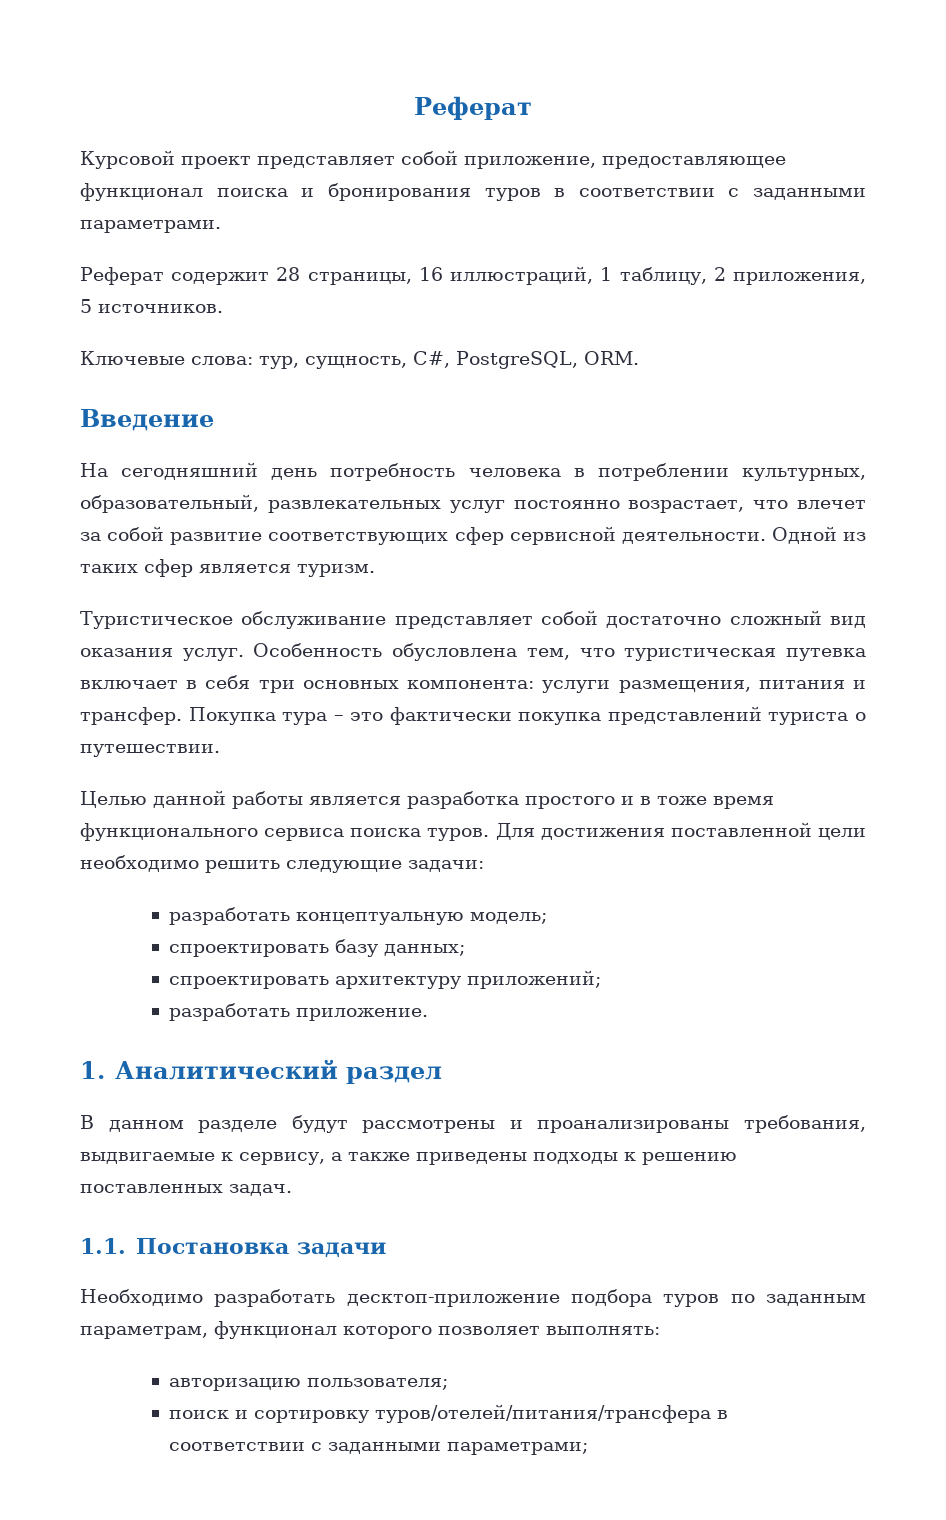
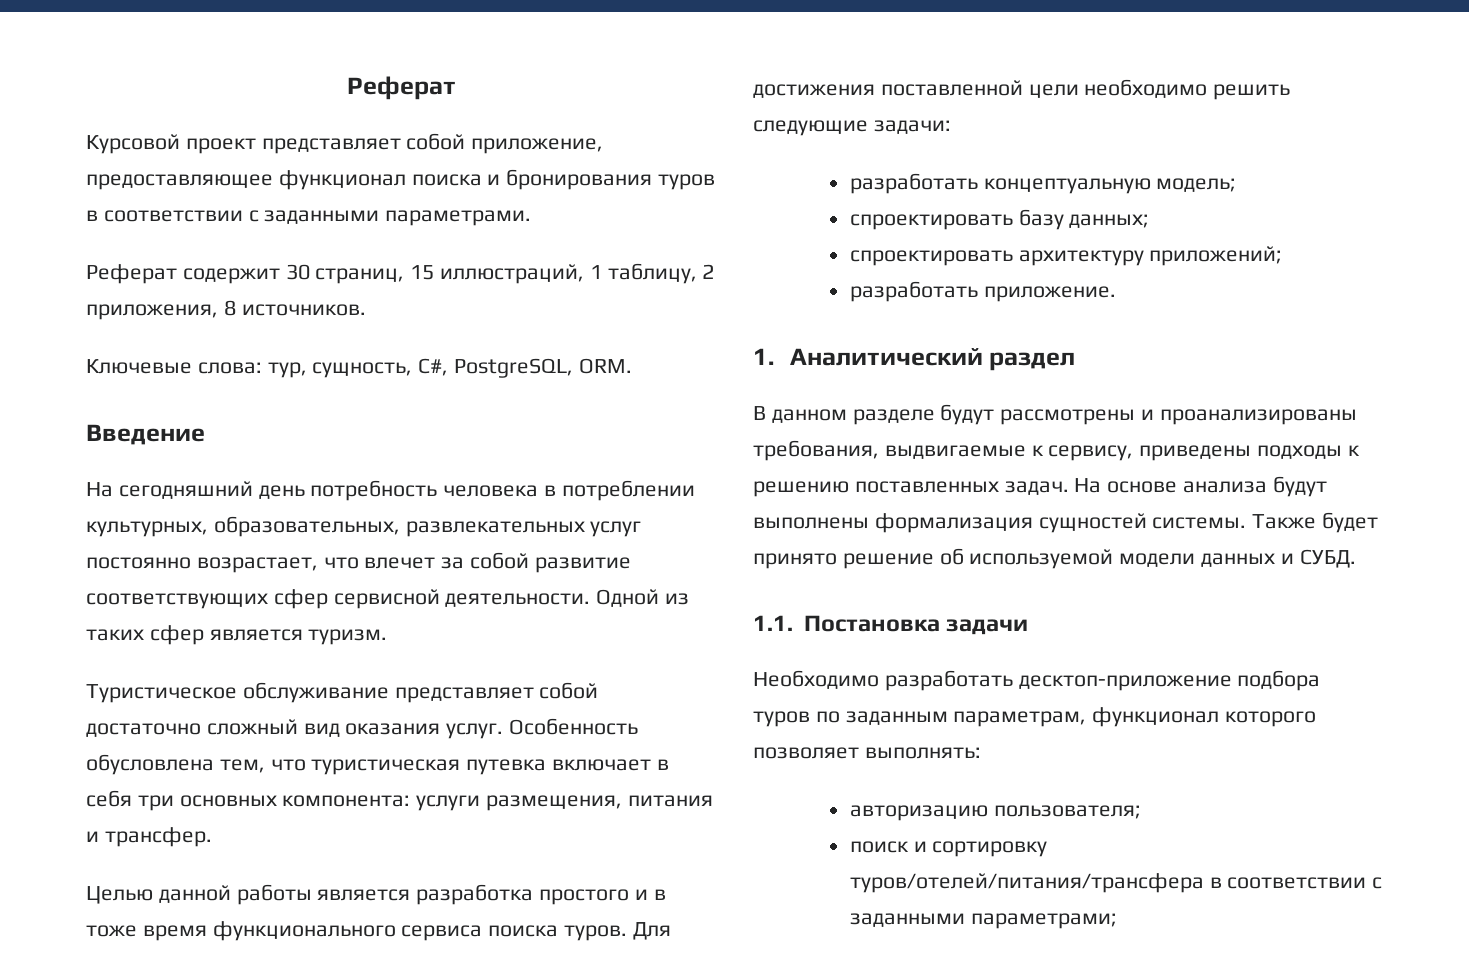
[276,267,443,285] 28 страницы, 16 -> [285,264,435,284] 30 страниц, 15
[80,299,92,313] 5 -> [223,300,236,316] 8
[80,494,259,513] образовательный, -> [213,516,400,537] образовательных,
[188,706,866,725] [80,744,220,757] Покупка тура – это фактически покупка представлений туриста о путешествии. -> (212, 837) none
[331,1152,410,1161] а также -> (1134, 453) none
(292, 1190) none -> [1074,476,1327,497] [753,512,1379,533] [753,548,1356,569] На основе анализа будут выполнены формализация сущностей системы. Также будет принято решение об используемой модели данных и СУБД.

